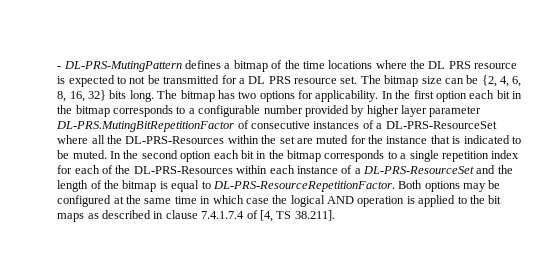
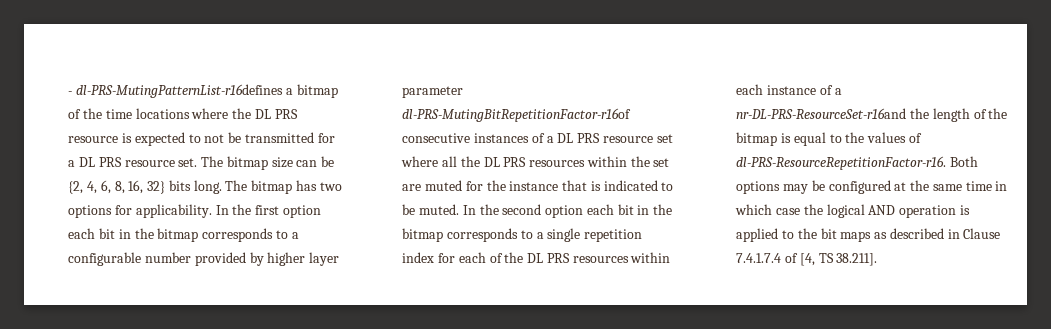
[63,60,222,72] DL-PRS-MutingPattern defines -> [75,84,283,98] dl-PRS-MutingPatternList-r16defines
[56,120,249,132] DL-PRS.MutingBitRepetitionFactor of -> [402,108,632,122] dl-PRS-MutingBitRepetitionFactor-r16of
[385,121,497,129] [57,135,225,144] DL-PRS-ResourceSet where all the DL-PRS-Resources -> [557,133,673,143] [401,156,586,167] DL PRS resource set where all the DL PRS resources
[133,166,233,174] DL-PRS-Resources -> [527,253,629,263] DL PRS resources
[363,165,496,174] DL-PRS-ResourceSet and -> [736,108,907,119] nr-DL-PRS-ResourceSet-r16and
[212,181,395,192] DL-PRS-ResourceRepetitionFactor. -> [845,132,922,143] [736,156,947,170] the values of dl-PRS-ResourceRepetitionFactor-r16.
[165,210,198,219] clause -> [963,228,1001,239] Clause

